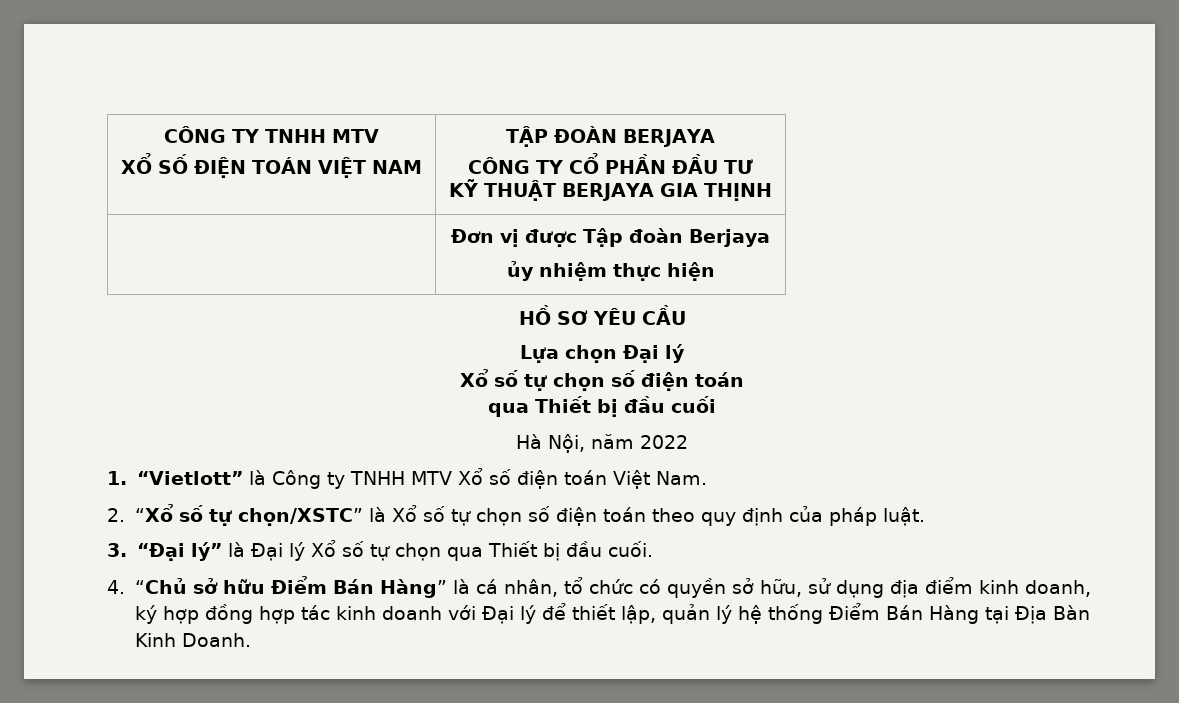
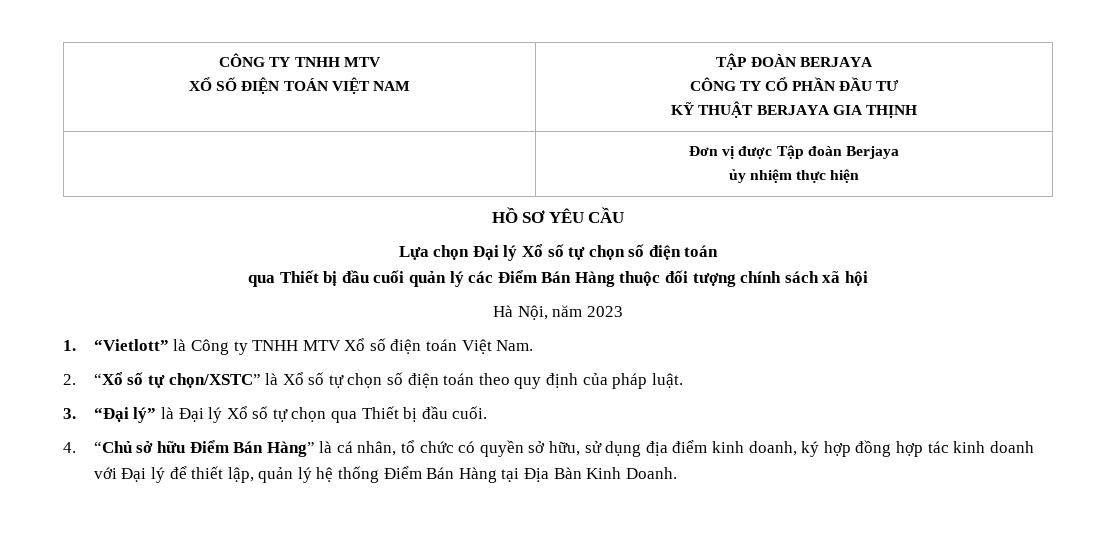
(685, 353) // -> (518, 253) none
(716, 404) none -> [408,270,869,287] quản lý các Điểm Bán Hàng thuộc đối tượng chính sách xã hội
[640,435,688,449] 2022 -> [586,306,623,317] 2023

